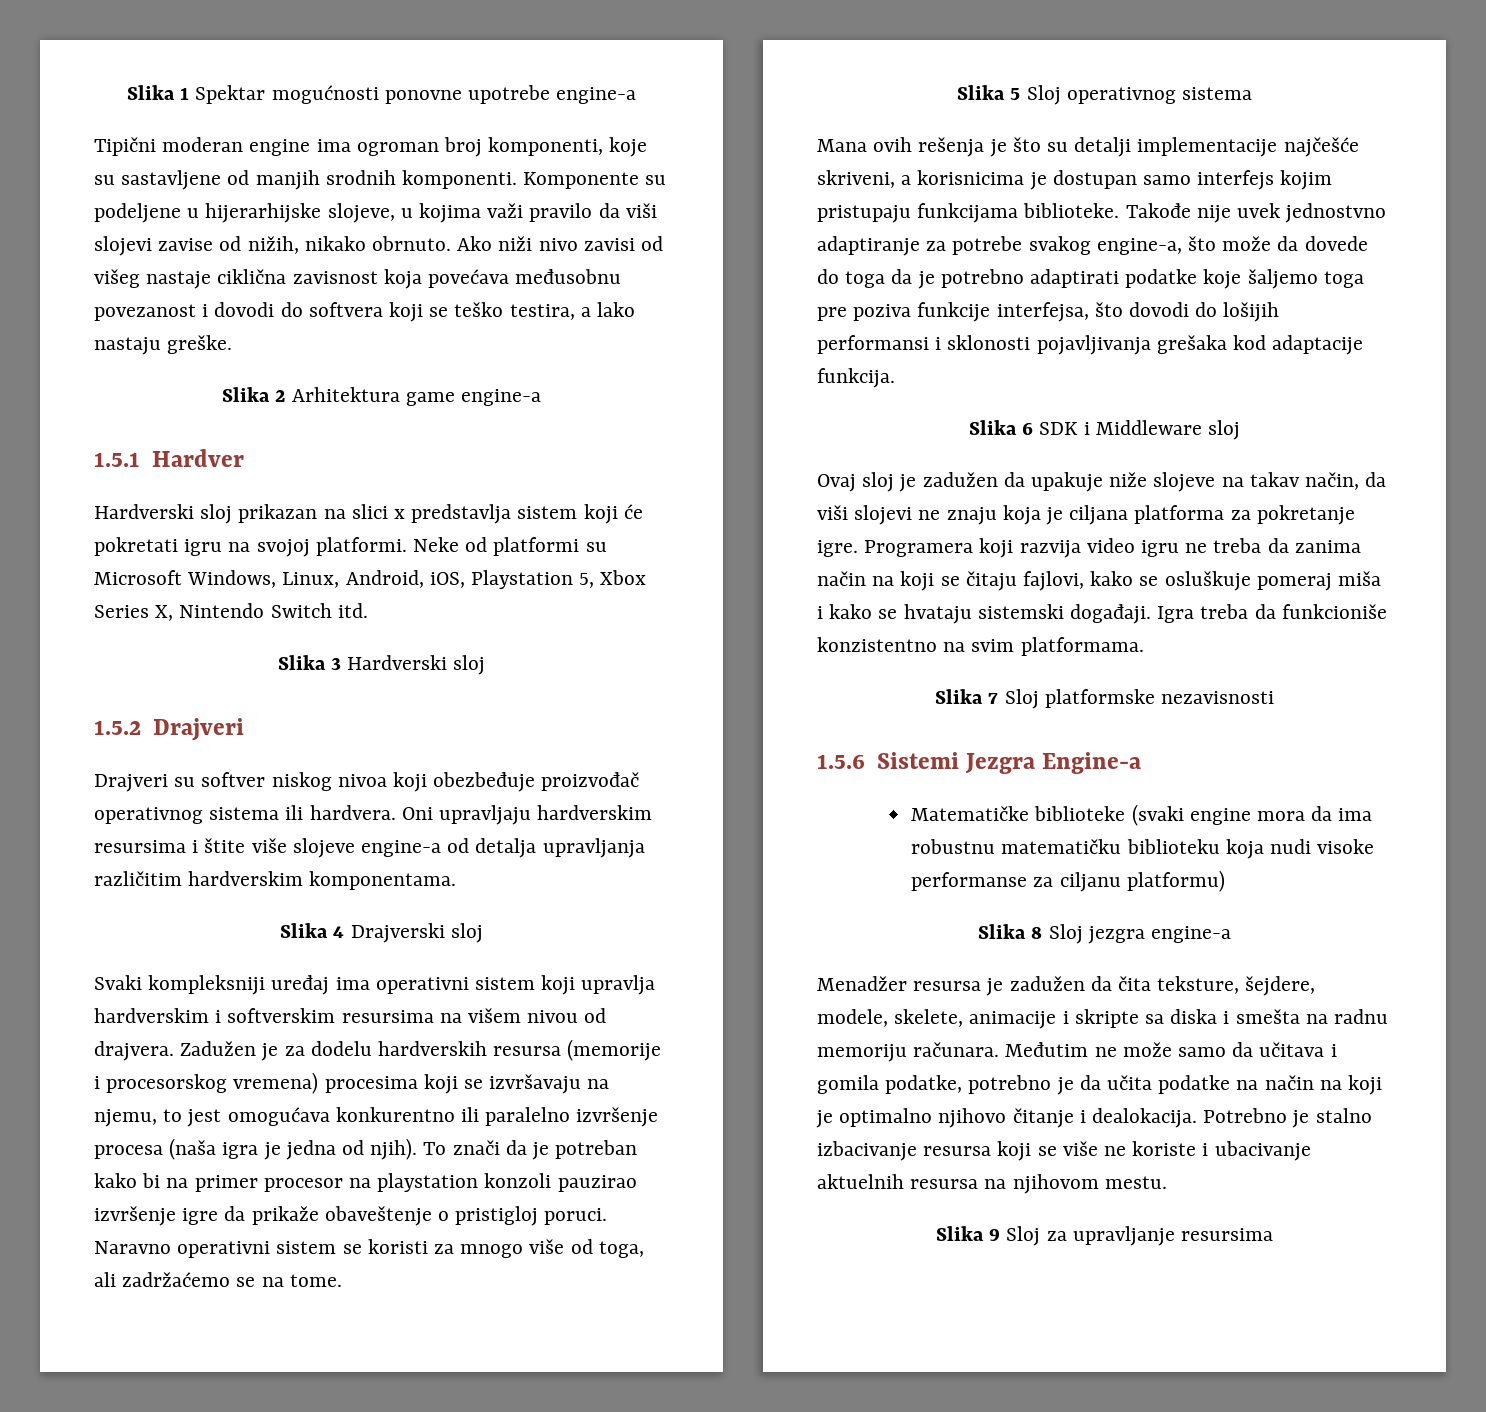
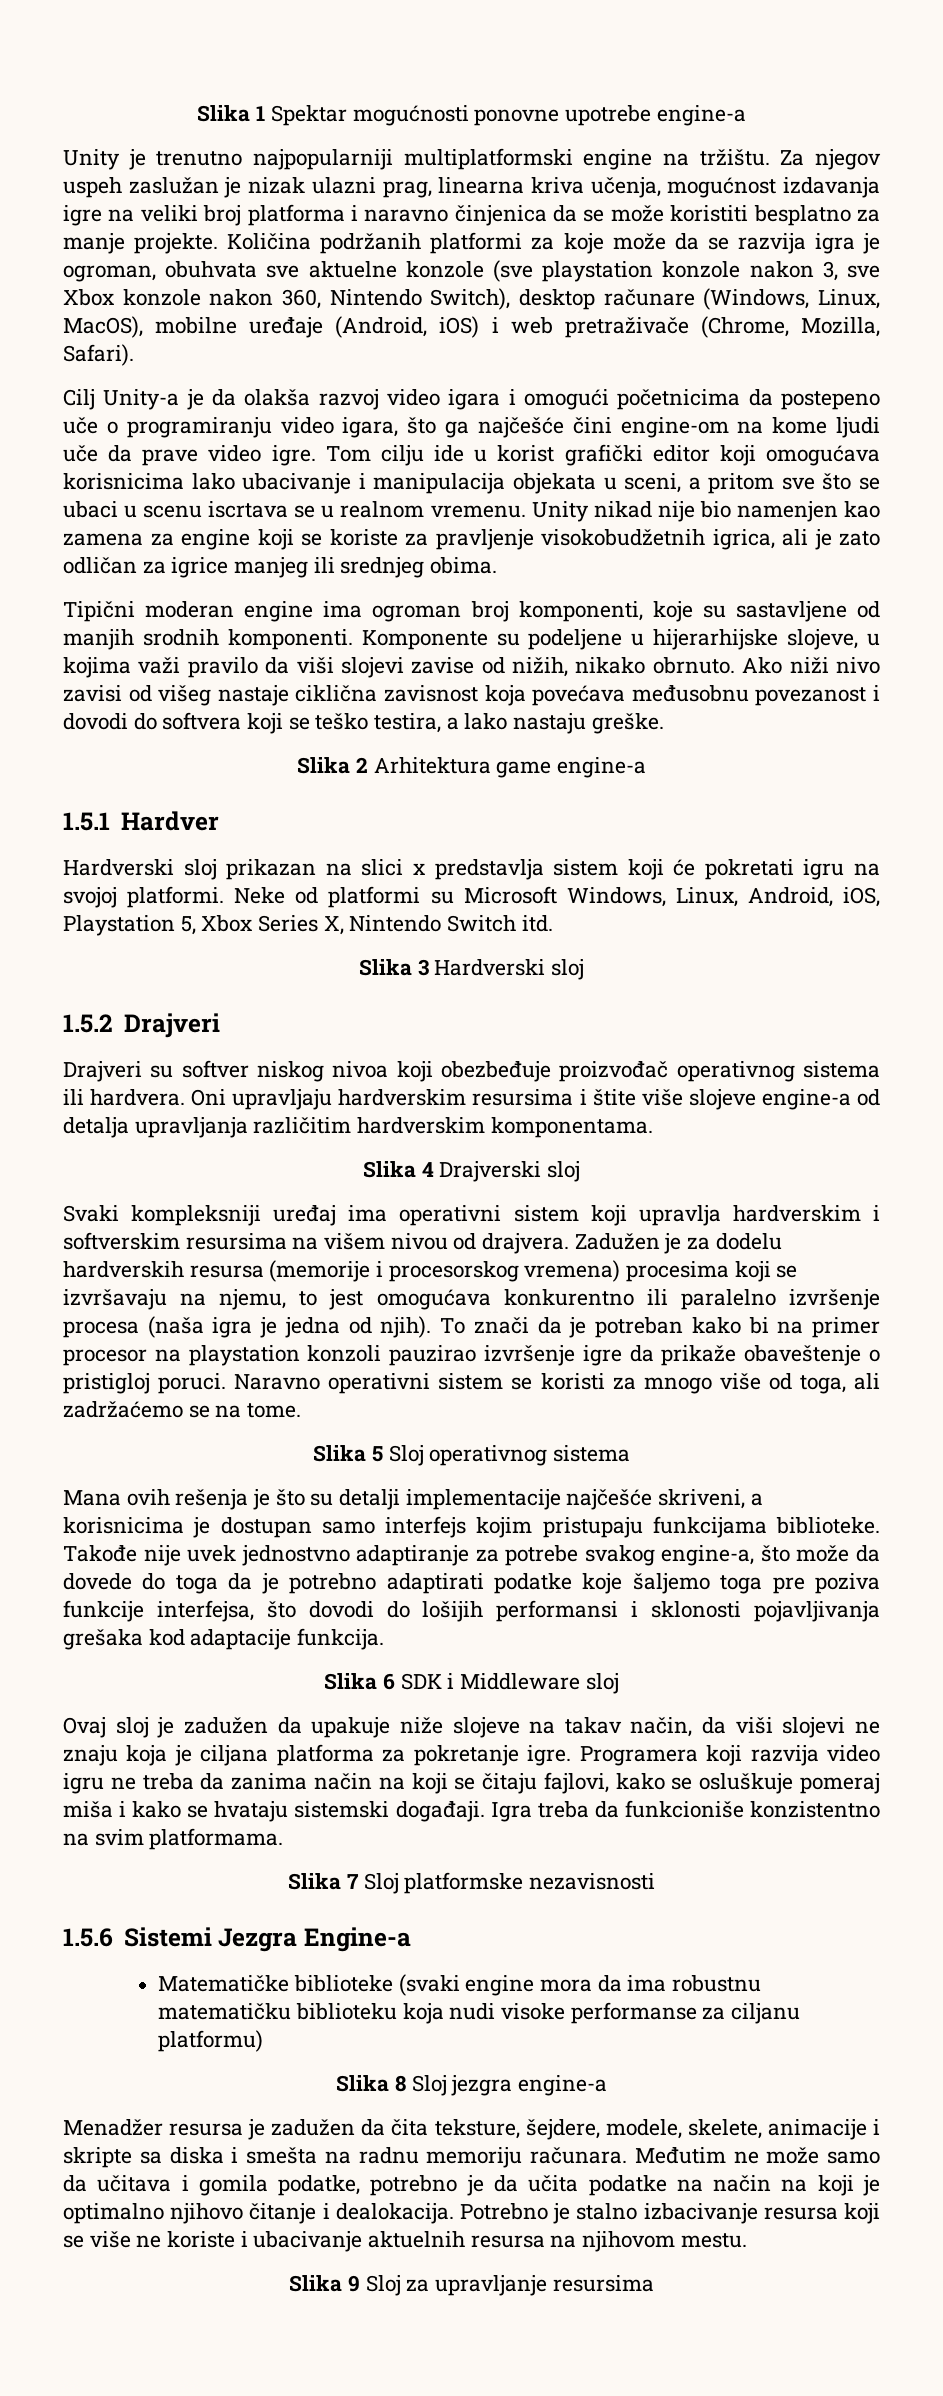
(637, 95) none -> [63,148,881,170] [63,177,880,198] [63,204,880,226] [63,232,881,254] [63,260,881,282] [63,288,880,310] [63,316,880,338] [63,344,134,366] [63,389,881,410] [63,417,880,438] [63,444,880,466] [63,473,881,494] [63,501,881,522] [63,529,880,550] [63,557,498,578] // Unity je trenutno najpopularniji multiplatformski engine na tržištu. Za njegov uspeh zaslužan je nizak ulazni prag, linearna kriva učenja, mogućnost izdavanja igre na veliki broj platforma i naravno činjenica da se može koristiti besplatno za manje projekte. Količina podržanih platformi za koje može da se razvija igra je ogroman, obuhvata sve aktuelne konzole (sve playstation konzole nakon 3, sve Xbox konzole nakon 360, Nintendo Switch), desktop računare (Windows, Linux, MacOS), mobilne uređaje (Android, iOS) i web pretraživače (Chrome, Mozilla, Safari). // Cilj Unity-a je da olakša razvoj video igara i omogući početnicima da postepeno uče o programiranju video igara, što ga najčešće čini engine-om na kome ljudi uče da prave video igre. Tom cilju ide u korist grafički editor koji omogućava korisnicima lako ubacivanje i manipulacija objekata u sceni, a pritom sve što se ubaci u scenu iscrtava se u realnom vremenu. Unity nikad nije bio namenjen kao zamena za engine koji se koriste za pravljenje visokobudžetnih igrica, ali je zato odličan za igrice manjeg ili srednjeg obima.

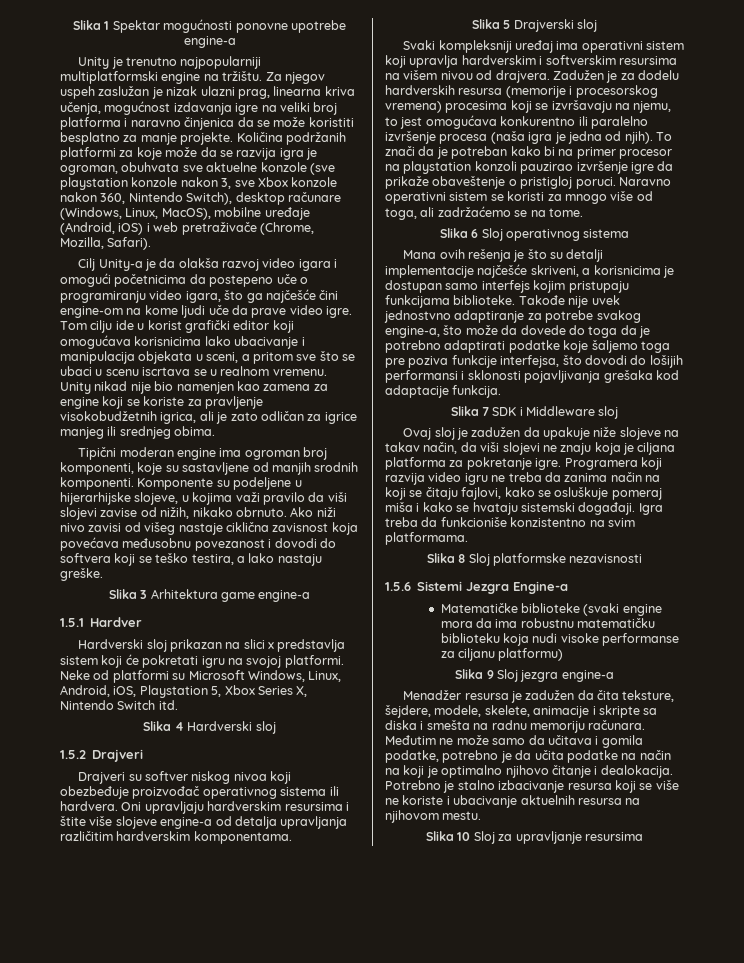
[355,757,368,773] 2 -> [140,590,148,599] 3
[417,959,429,976] 3 -> [174,722,184,731] 4
[421,1162,434,1177] 4 -> [503,20,511,29] 5
[371,1446,383,1462] 5 -> [471,229,479,238] 6
[382,1673,395,1690] 6 -> [481,407,489,416] 7
[346,1874,359,1889] 7 -> [458,554,466,563] 8
[394,2075,406,2092] 8 -> [486,670,494,679] 9
[347,2275,360,2292] 9 -> [457,832,471,841] 10

